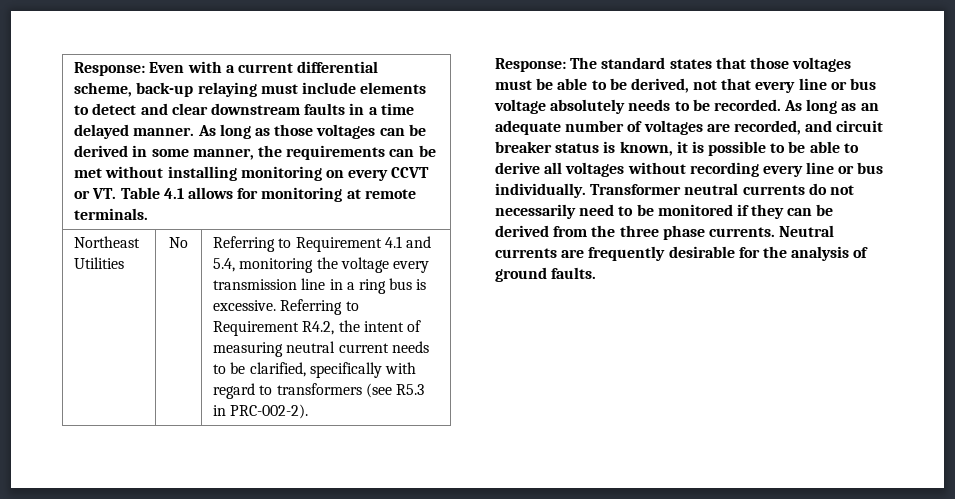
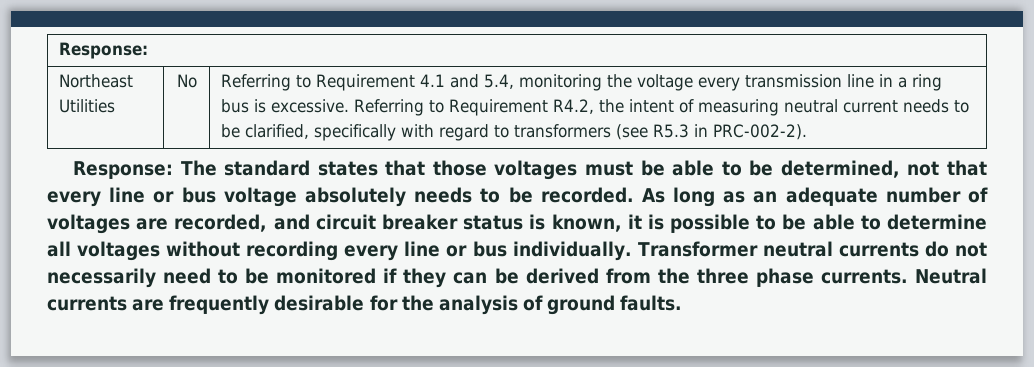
[74,61,379,76] [74,82,427,97] [74,103,414,115] [74,124,426,139] [74,145,436,160] [74,166,430,181] [74,187,416,202] [74,208,149,220] Response: Even with a current differential scheme, back-up relaying must include elements to detect and clear downstream faults in a time delayed manner. As long as those voltages can be derived in some manner, the requirements can be met without installing monitoring on every CCVT or VT. Table 4.1 allows for monitoring at remote terminals. -> [59,42,149,59] Response:
[630,78,689,93] derived, -> [780,160,900,178] determined,
[495,162,540,174] derive -> [887,214,987,230] determine

